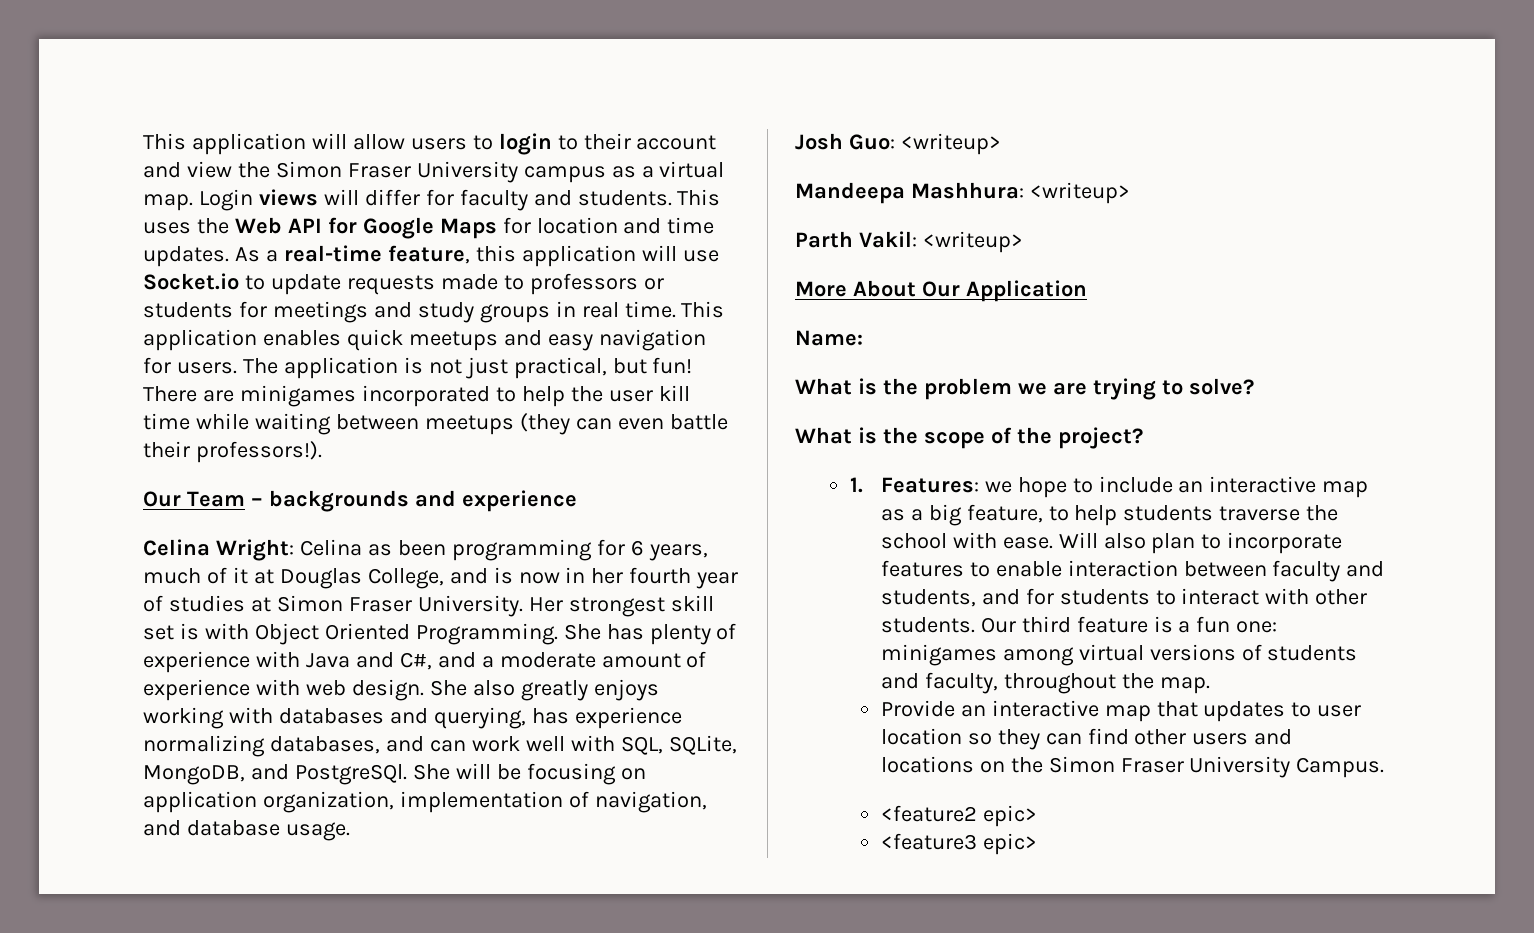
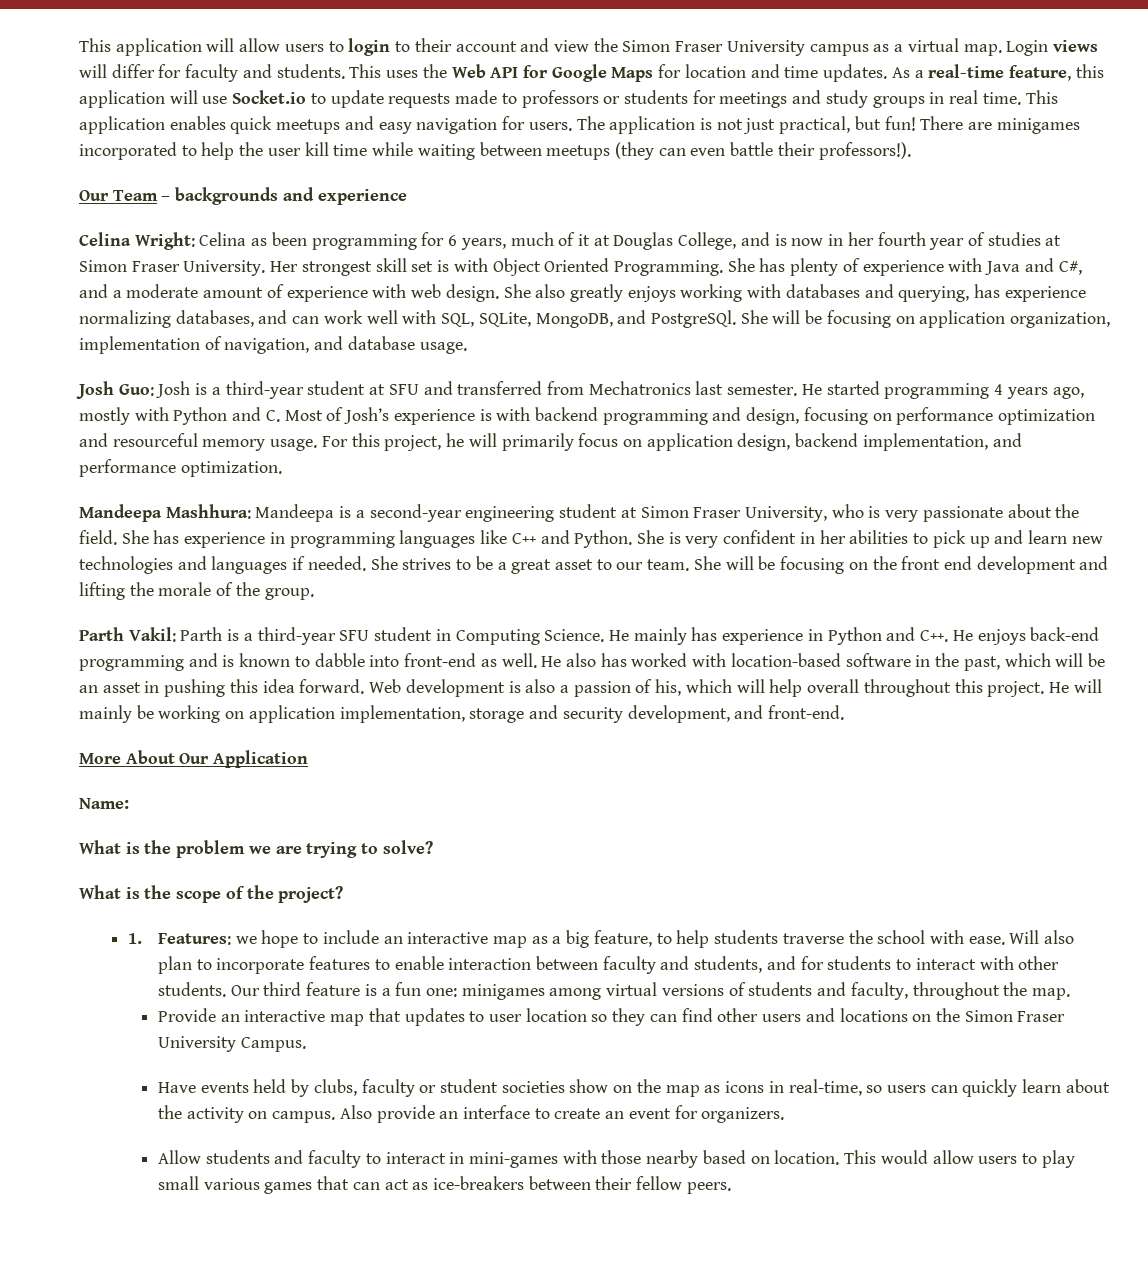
[900,133,1001,155] [795,182,1130,204] [795,231,1023,253] <writeup> // Mandeepa Mashhura: <writeup> // Parth Vakil: <writeup> -> [156,381,1084,399] [79,407,1096,425] [79,433,1022,451] [79,459,282,477] [79,504,1080,522] [79,530,1103,548] [79,556,1109,574] [79,582,314,600] [79,627,1100,645] [79,653,1105,671] [79,679,1102,697] [79,705,844,723] Josh is a third-year student at SFU and transferred from Mechatronics last semester. He started programming 4 years ago, mostly with Python and C. Most of Josh’s experience is with backend programming and design, focusing on performance optimization and resourceful memory usage. For this project, he will primarily focus on application design, backend implementation, and performance optimization. // Mandeepa Mashhura: Mandeepa is a second-year engineering student at Simon Fraser University, who is very passionate about the field. She has experience in programming languages like C++ and Python. She is very confident in her abilities to pick up and learn new technologies and languages if needed. She strives to be a great asset to our team. She will be focusing on the front end development and lifting the morale of the group. // Parth Vakil: Parth is a third-year SFU student in Computing Science. He mainly has experience in Python and C++. He enjoys back-end programming and is known to dabble into front-end as well. He also has worked with location-based software in the past, which will be an asset in pushing this idea forward. Web development is also a passion of his, which will help overall throughout this project. He will mainly be working on application implementation, storage and security development, and front-end.
[880,805,1037,827] [880,833,1037,855] <feature2 epic> // <feature3 epic> -> [157,1079,1110,1097] [157,1105,785,1123] [157,1150,1075,1168] [157,1176,731,1194] Have events held by clubs, faculty or student societies show on the map as icons in real-time, so users can quickly learn about the activity on campus. Also provide an interface to create an event for organizers. // Allow students and faculty to interact in mini-games with those nearby based on location. This would allow users to play small various games that can act as ice-breakers between their fellow peers.

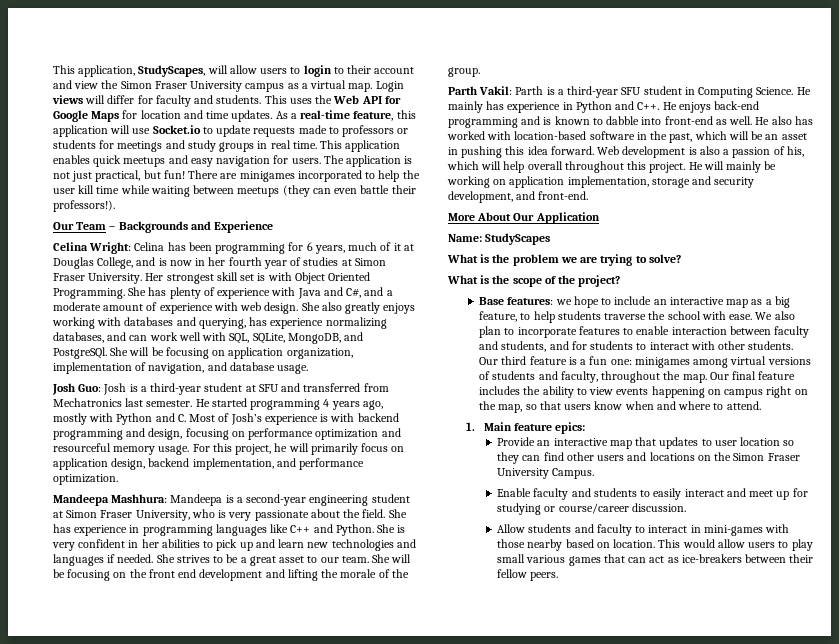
[79,38,202,56] This application -> [53,65,206,77] This application, StudyScapes,
[175,187,407,205] backgrounds and experience -> [118,221,274,233] Backgrounds and Experience
[251,238,268,246] as -> [167,242,186,251] has
(129, 803) none -> [485,233,551,245] StudyScapes
[128,933,231,945] 1. Features: -> [479,297,554,305] Base features:
[1009,930,1040,944] Will -> [755,312,773,320] We
(1070, 994) none -> [709,371,796,380] [479,386,808,398] [479,401,761,413] [465,422,586,434] Our final feature includes the ability to view events happening on campus right on the map, so that users know when and where to attend. // 1. Main feature epics:
[157,1079,1110,1097] [157,1105,785,1123] Have events held by clubs, faculty or student societies show on the map as icons in real-time, so users can quickly learn about the activity on campus. Also provide an interface to create an event for organizers. -> [497,488,808,500] [497,503,686,515] Enable faculty and students to easily interact and meet up for studying or course/career discussion.

